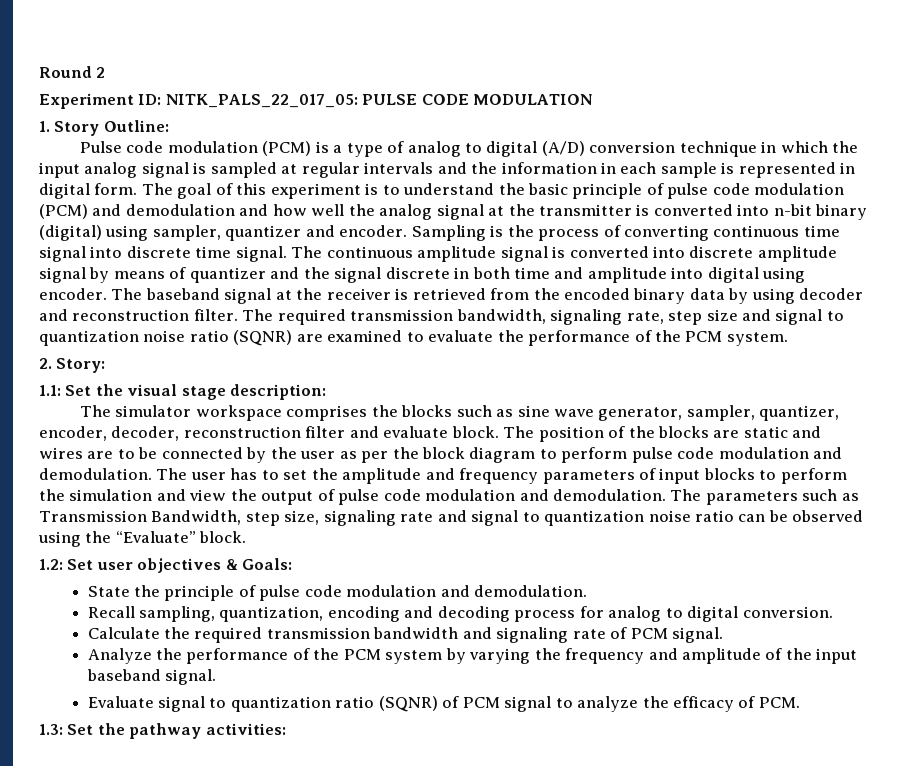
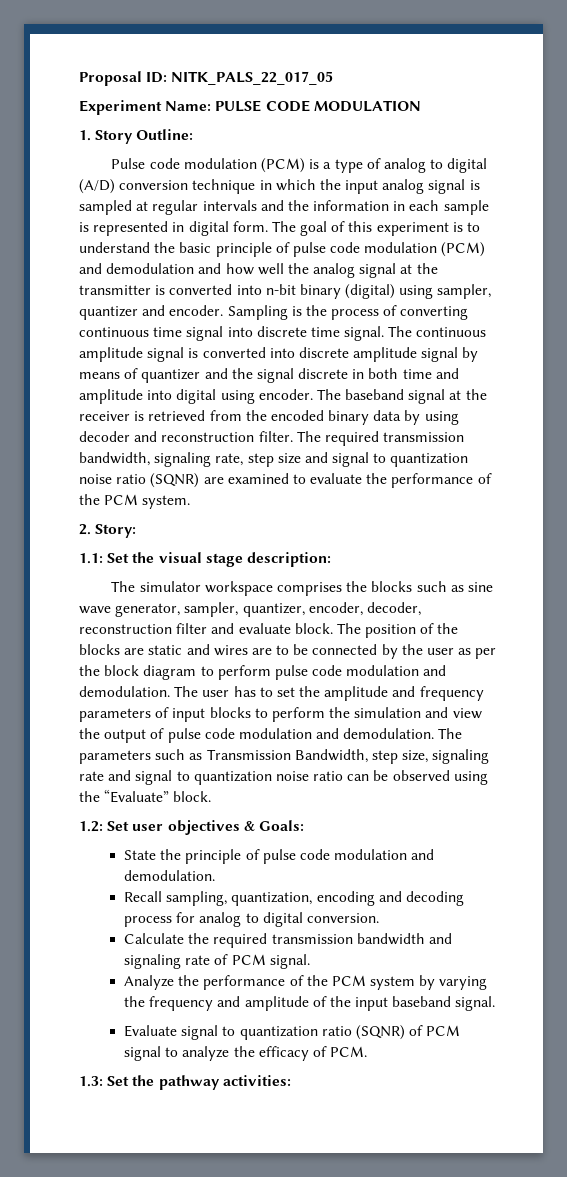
[39,66,106,78] Round 2 -> [79,71,334,86] Proposal ID: NITK_PALS_22_017_05
[138,94,358,108] ID: NITK_PALS_22_017_05: -> [165,101,212,111] Name:

